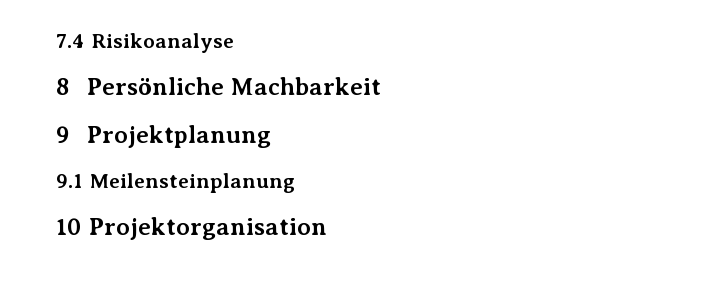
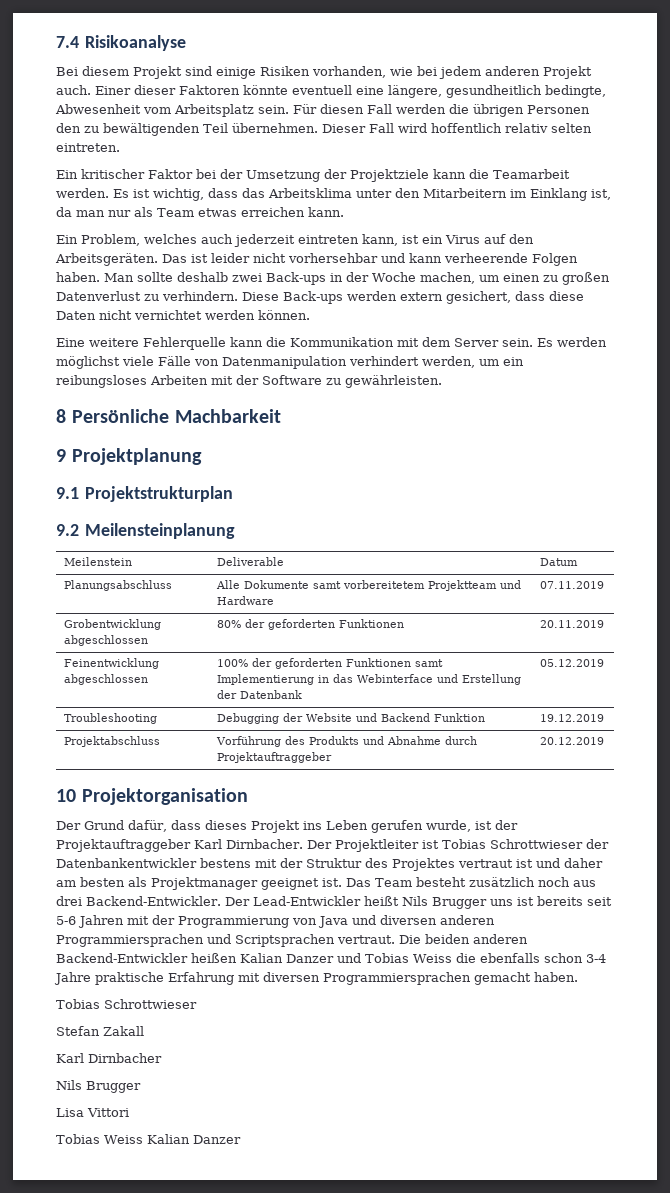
(234, 43) none -> [56,66,592,79] [56,85,606,98] [55,104,590,117] [56,123,592,136] [56,143,120,152] [56,169,570,182] [56,188,611,201] [56,207,344,217] [56,234,534,247] [55,253,578,266] [56,272,610,285] [56,291,584,304] [56,310,310,320] [56,337,607,350] [56,356,524,369] [56,375,442,388] // Bei diesem Projekt sind einige Risiken vorhanden, wie bei jedem anderen Projekt auch. Einer dieser Faktoren könnte eventuell eine längere, gesundheitlich bedingte, Abwesenheit vom Arbeitsplatz sein. Für diesen Fall werden die übrigen Personen den zu bewältigenden Teil übernehmen. Dieser Fall wird hoffentlich relativ selten eintreten. // Ein kritischer Faktor bei der Umsetzung der Projektziele kann die Teamarbeit werden. Es ist wichtig, dass das Arbeitsklima unter den Mitarbeitern im Einklang ist, da man nur als Team etwas erreichen kann. // Ein Problem, welches auch jederzeit eintreten kann, ist ein Virus auf den Arbeitsgeräten. Das ist leider nicht vorhersehbar und kann verheerende Folgen haben. Man sollte deshalb zwei Back-ups in der Woche machen, um einen zu großen Datenverlust zu verhindern. Diese Back-ups werden extern gesichert, dass diese Daten nicht vernichtet werden können. // Eine weitere Fehlerquelle kann die Kommunikation mit dem Server sein. Es werden möglichst viele Fälle von Datenmanipulation verhindert werden, um ein reibungsloses Arbeiten mit der Software zu gewährleisten.
(82, 181) none -> [85,486,234,502] [56,524,79,536] Projektstrukturplan // 9.2
[56,217,327,240] // 10 Projektorganisation -> [63,557,132,566] [216,557,284,566] [539,558,578,566] [63,580,172,591] [215,580,521,591] [216,596,274,605] [539,581,604,589] [63,619,161,630] [63,635,148,646] [216,619,404,630] [539,620,604,628] [63,658,159,669] [63,674,148,685] [216,658,443,669] [216,674,521,685] [216,690,302,699] [539,659,604,667] [63,713,157,724] [216,713,485,724] [539,714,604,722] [63,736,160,747] [215,736,477,747] [216,752,332,763] [539,737,604,745] [56,788,249,805] [56,820,518,833] [56,839,609,852] [56,858,603,871] [56,877,596,890] [56,896,612,909] [56,915,495,928] [56,934,528,947] [56,953,606,963] [54,972,578,985] [56,999,197,1009] [56,1026,144,1036] [56,1053,162,1063] [56,1080,141,1093] [56,1108,129,1117] [56,1134,241,1144] // Meilenstein | Deliverable | Datum // Planungsabschluss | Alle Dokumente samt vorbereitetem Projektteam und Hardware | 07.11.2019 // Grobentwicklung abgeschlossen | 80% der geforderten Funktionen | 20.11.2019 // Feinentwicklung abgeschlossen | 100% der geforderten Funktionen samt Implementierung in das Webinterface und Erstellung der Datenbank | 05.12.2019 // Troubleshooting | Debugging der Website und Backend Funktion | 19.12.2019 // Projektabschluss | Vorführung des Produkts und Abnahme durch Projektauftraggeber | 20.12.2019 // 10 Projektorganisation // Der Grund dafür, dass dieses Projekt ins Leben gerufen wurde, ist der Projektauftraggeber Karl Dirnbacher. Der Projektleiter ist Tobias Schrottwieser der Datenbankentwickler bestens mit der Struktur des Projektes vertraut ist und daher am besten als Projektmanager geeignet ist. Das Team besteht zusätzlich noch aus drei Backend-Entwickler. Der Lead-Entwickler heißt Nils Brugger uns ist bereits seit 5-6 Jahren mit der Programmierung von Java und diversen anderen Programmiersprachen und Scriptsprachen vertraut. Die beiden anderen Backend-Entwickler heißen Kalian Danzer und Tobias Weiss die ebenfalls schon 3-4 Jahre praktische Erfahrung mit diversen Programmiersprachen gemacht haben. // Tobias Schrottwieser // Stefan Zakall // Karl Dirnbacher // Nils Brugger // Lisa Vittori // Tobias Weiss Kalian Danzer

